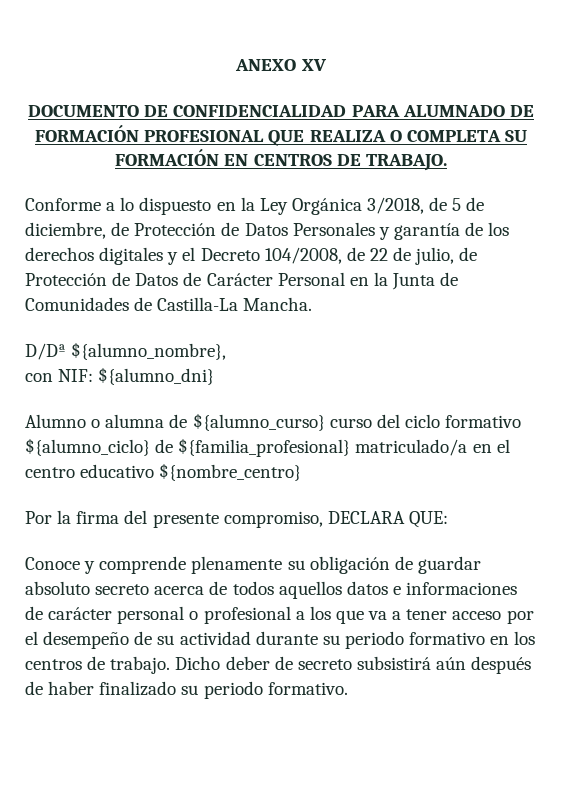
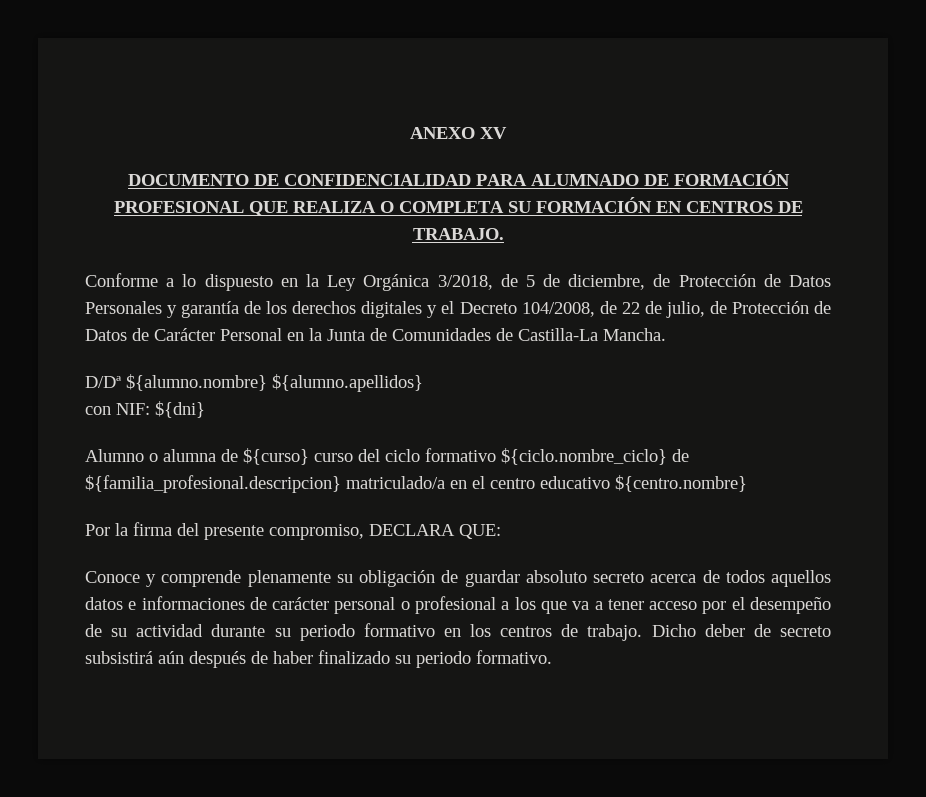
[71,342,227,360] ${alumno_nombre}, -> [126,374,423,392] ${alumno.nombre} ${alumno.apellidos}
[98,367,215,385] ${alumno_dni} -> [155,401,205,418] ${dni}
[192,413,325,431] ${alumno_curso} -> [243,448,309,465] ${curso}
[25,438,351,457] ${alumno_ciclo} de ${familia_profesional} -> [501,448,689,465] [85,475,341,493] ${ciclo.nombre_ciclo} de ${familia_profesional.descripcion}
[159,463,302,481] ${nombre_centro} -> [615,475,747,492] ${centro.nombre}

